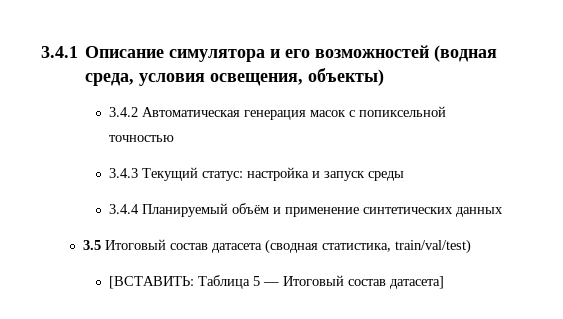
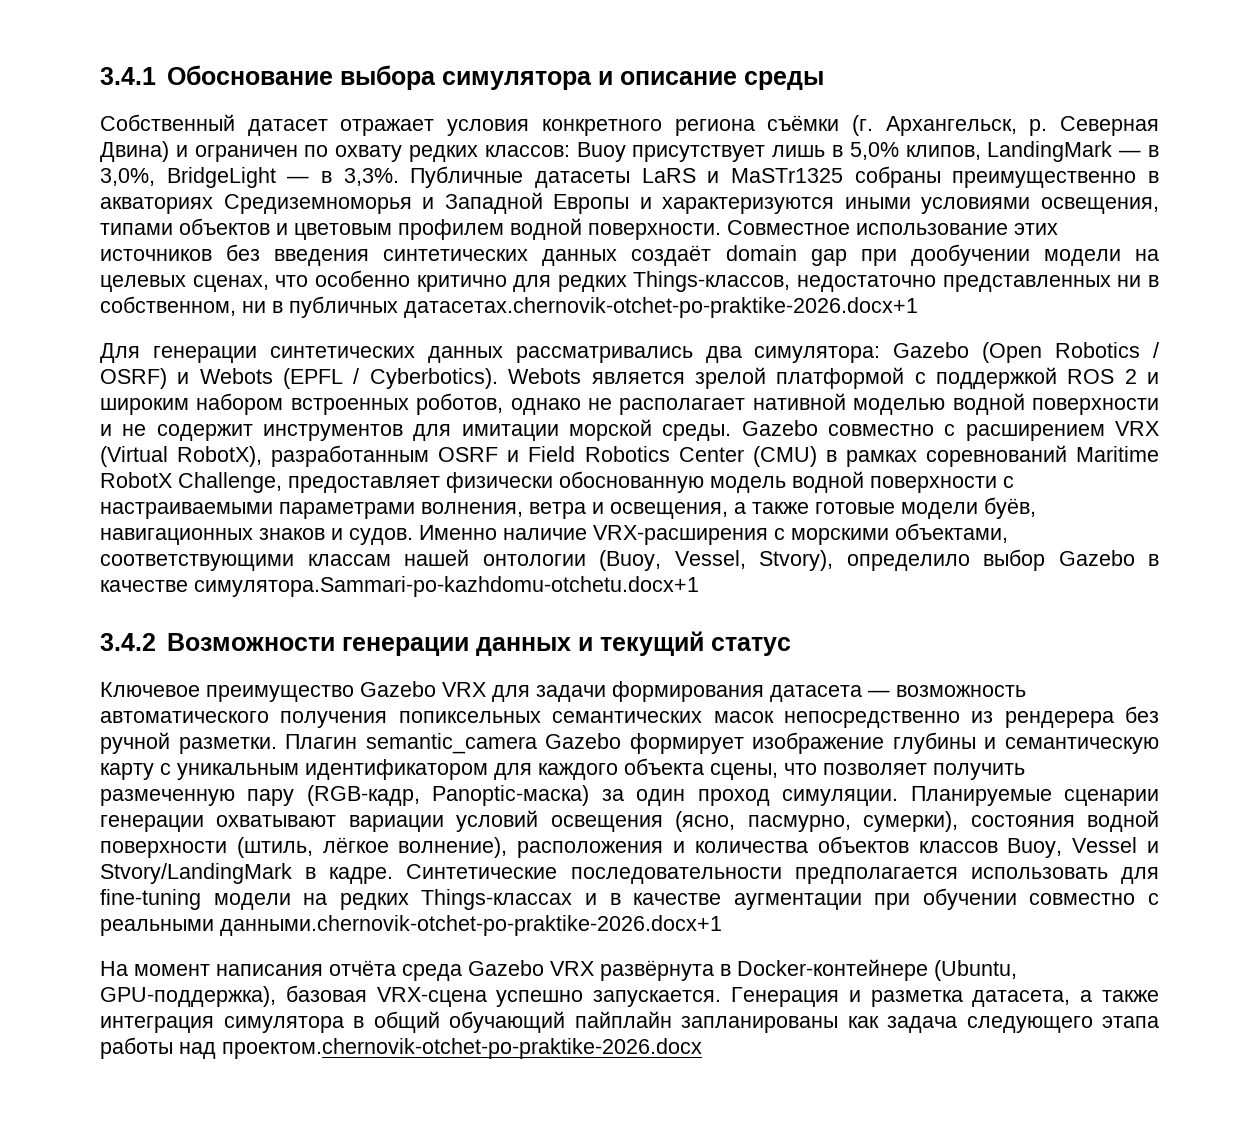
[85,45,498,62] [85,68,385,86] [109,106,447,120] [109,135,175,142] [109,167,405,181] [109,203,504,217] [83,239,472,254] [109,275,445,289] Описание симулятора и его возможностей (водная среда, условия освещения, объекты) // 3.4.2 Автоматическая генерация масок с попиксельной точностью // 3.4.3 Текущий статус: настройка и запуск среды // 3.4.4 Планируемый объём и применение синтетических данных // 3.5 Итоговый состав датасета (сводная статистика, train/val/test) // [ВСТАВИТЬ: Таблица 5 — Итоговый состав датасета] -> [166,65,824,90] [100,114,1160,136] [100,141,1159,162] [100,166,1159,188] [100,192,1159,214] [100,218,1058,240] [100,244,1159,266] [100,270,1159,292] [100,296,918,318] [100,342,1159,363] [100,367,1160,389] [100,393,1159,415] [100,419,1160,441] [100,445,1159,467] [100,471,1014,493] [100,497,1036,519] [100,523,1008,545] [100,549,1159,571] [100,576,699,597] [100,631,791,656] [100,681,1026,702] [100,706,1159,728] [100,732,1159,754] [100,758,1025,780] [100,785,1159,806] [100,810,1159,832] [100,836,1160,858] [100,863,1159,884] [100,888,1160,910] [100,915,722,936] [100,959,1017,981] [100,985,1159,1007] [100,1011,1159,1033] [100,1037,702,1059] Обоснование выбора симулятора и описание среды // Собственный датасет отражает условия конкретного региона съёмки (г. Архангельск, р. Северная Двина) и ограничен по охвату редких классов: Buoy присутствует лишь в 5,0% клипов, LandingMark — в 3,0%, BridgeLight — в 3,3%. Публичные датасеты LaRS и MaSTr1325 собраны преимущественно в акваториях Средиземноморья и Западной Европы и характеризуются иными условиями освещения, типами объектов и цветовым профилем водной поверхности. Совместное использование этих источников без введения синтетических данных создаёт domain gap при дообучении модели на целевых сценах, что особенно критично для редких Things-классов, недостаточно представленных ни в собственном, ни в публичных датасетах.chernovik-otchet-po-praktike-2026.docx+1 // Для генерации синтетических данных рассматривались два симулятора: Gazebo (Open Robotics / OSRF) и Webots (EPFL / Cyberbotics). Webots является зрелой платформой с поддержкой ROS 2 и широким набором встроенных роботов, однако не располагает нативной моделью водной поверхности и не содержит инструментов для имитации морской среды. Gazebo совместно с расширением VRX (Virtual RobotX), разработанным OSRF и Field Robotics Center (CMU) в рамках соревнований Maritime RobotX Challenge, предоставляет физически обоснованную модель водной поверхности с настраиваемыми параметрами волнения, ветра и освещения, а также готовые модели буёв, навигационных знаков и судов. Именно наличие VRX-расширения с морскими объектами, соответствующими классам нашей онтологии (Buoy, Vessel, Stvory), определило выбор Gazebo в качестве симулятора.Sammari-po-kazhdomu-otchetu.docx+1 // 3.4.2 Возможности генерации данных и текущий статус // Ключевое преимущество Gazebo VRX для задачи формирования датасета — возможность автоматического получения попиксельных семантических масок непосредственно из рендерера без ручной разметки. Плагин semantic_camera Gazebo формирует изображение глубины и семантическую карту с уникальным идентификатором для каждого объекта сцены, что позволяет получить размеченную пару (RGB-кадр, Panoptic-маска) за один проход симуляции. Планируемые сценарии генерации охватывают вариации условий освещения (ясно, пасмурно, сумерки), состояния водной поверхности (штиль, лёгкое волнение), расположения и количества объектов классов Buoy, Vessel и Stvory/LandingMark в кадре. Синтетические последовательности предполагается использовать для fine-tuning модели на редких Things-классах и в качестве аугментации при обучении совместно с реальными данными.chernovik-otchet-po-praktike-2026.docx+1 // На момент написания отчёта среда Gazebo VRX развёрнута в Docker-контейнере (Ubuntu, GPU-поддержка), базовая VRX-сцена успешно запускается. Генерация и разметка датасета, а также интеграция симулятора в общий обучающий пайплайн запланированы как задача следующего этапа работы над проектом.chernovik-otchet-po-praktike-2026.docx

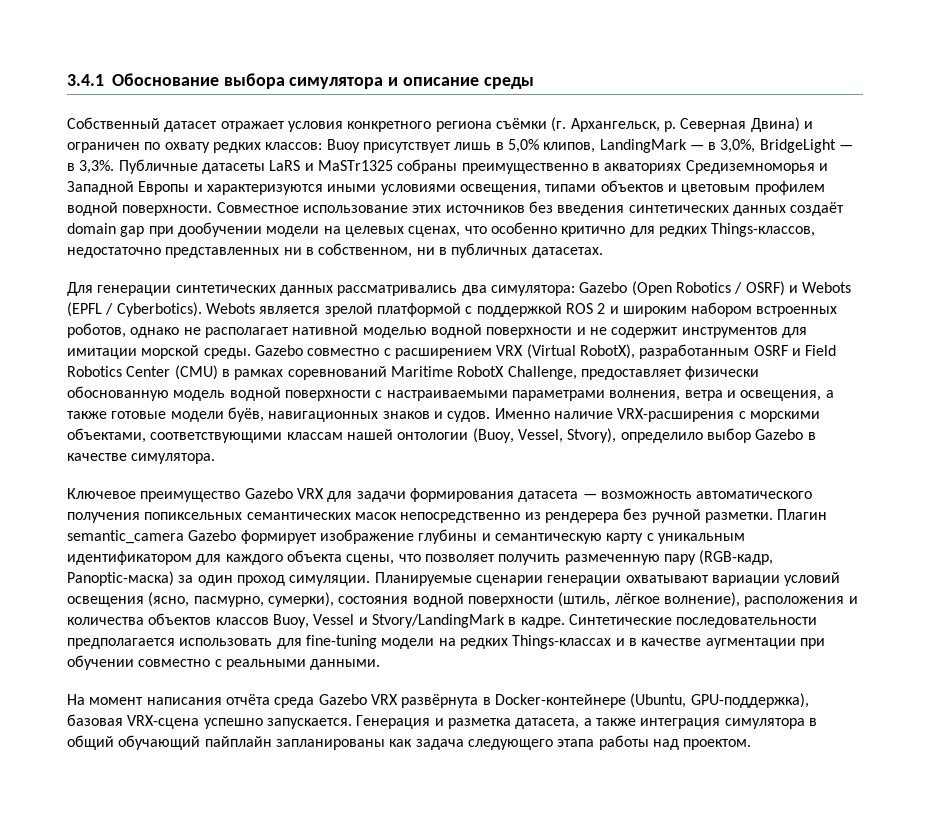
[404,297,918,318] датасетах.chernovik-otchet-po-praktike-2026.docx+1 -> [531,247,603,258] датасетах.
[194,576,699,597] [100,631,791,656] симулятора.Sammari-po-kazhdomu-otchetu.docx+1 // 3.4.2 Возможности генерации данных и текущий статус -> [131,453,216,464] симулятора.
[220,915,722,936] данными.chernovik-otchet-po-praktike-2026.docx+1 -> [310,659,381,670] данными.
[222,1038,702,1059] проектом.chernovik-otchet-po-praktike-2026.docx -> [683,739,752,750] проектом.

